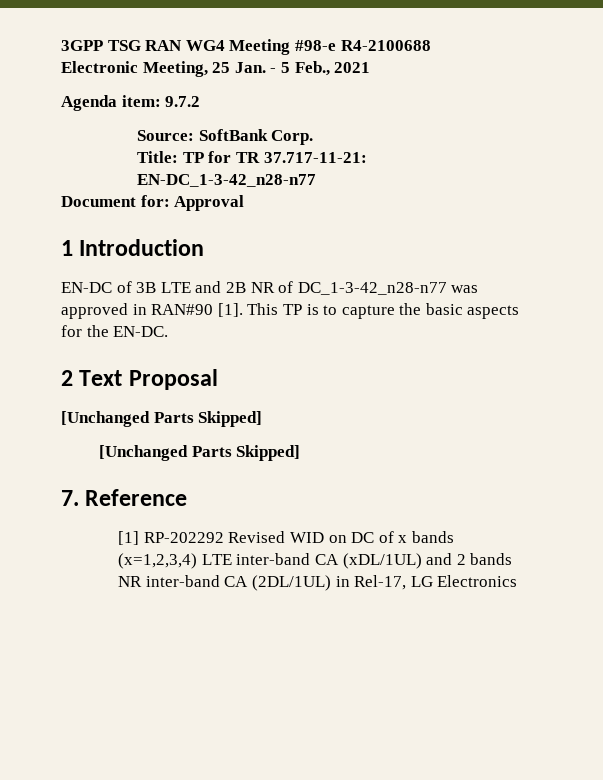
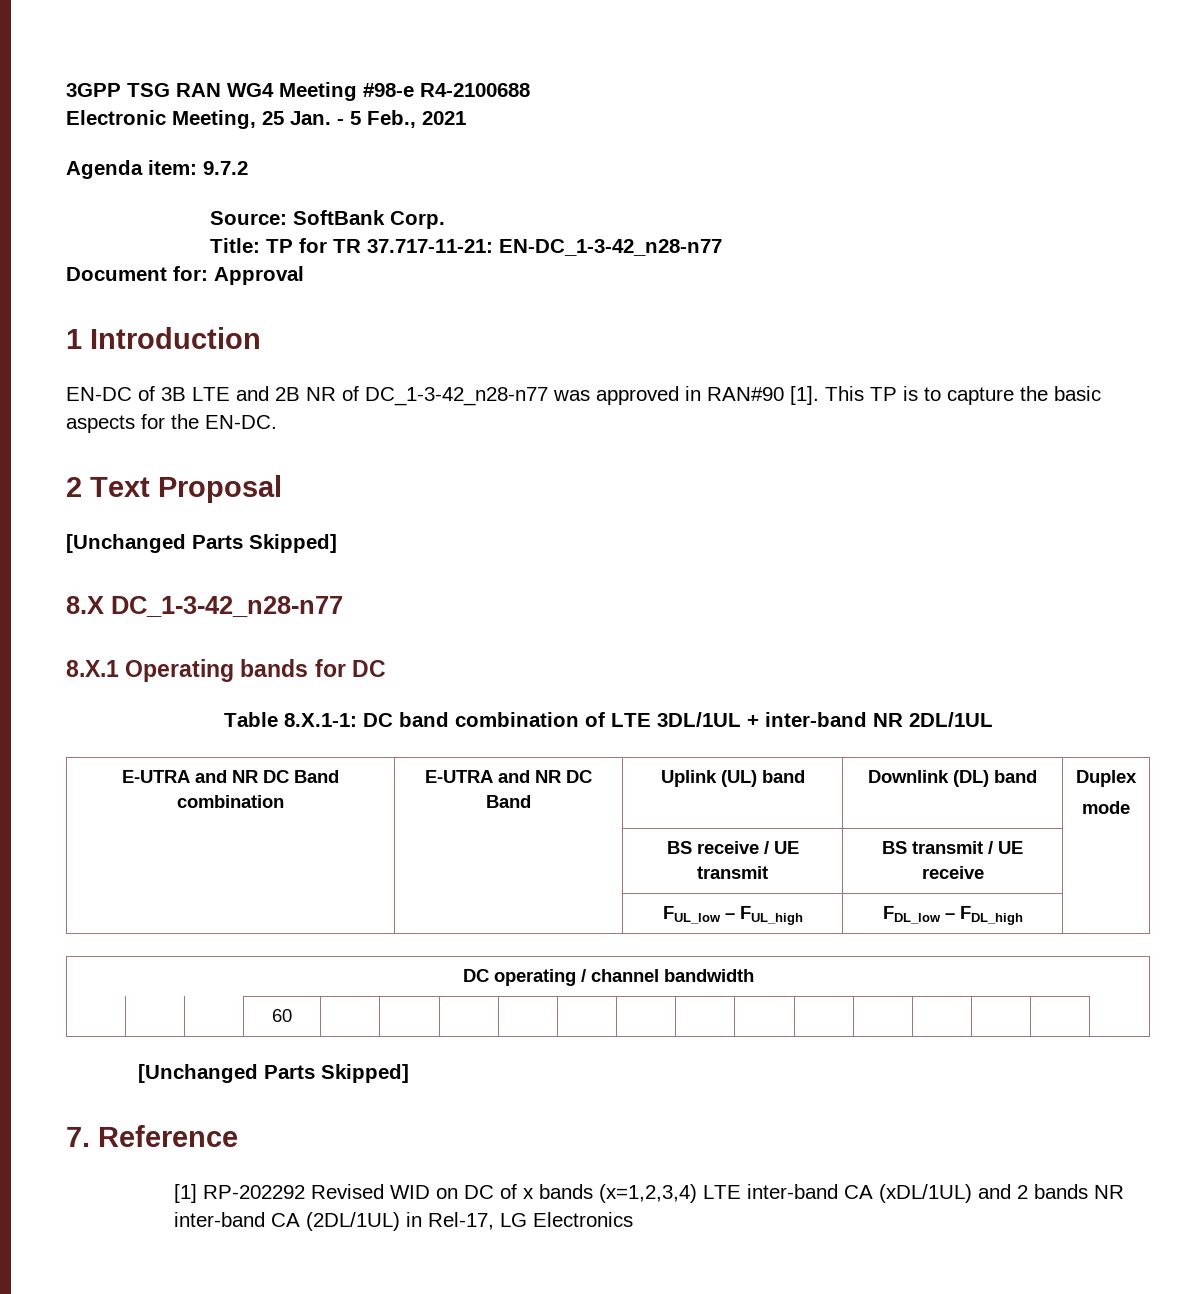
(263, 419) none -> [66,596,343,617] [66,659,386,682] [223,712,993,727] [122,770,339,783] [177,795,284,808] [425,770,592,783] [486,795,531,808] [660,770,805,787] [868,770,1037,787] [1076,770,1137,787] [1082,801,1130,814] [666,841,799,854] [697,866,768,879] [882,841,1023,854] [921,866,984,879] [662,906,803,925] [882,906,1023,925] [462,969,754,986] [272,1009,292,1022] // 8.X DC_1-3-42_n28-n77 // 8.X.1 Operating bands for DC // Table 8.X.1-1: DC band combination of LTE 3DL/1UL + inter-band NR 2DL/1UL // E-UTRA and NR DC Band combination | E-UTRA and NR DC Band | Uplink (UL) band | Downlink (DL) band | Duplex // mode // | | BS receive / UE transmit | BS transmit / UE receive | // | | FUL_low – FUL_high | FDL_low – FDL_high | // DC operating / channel bandwidth // | | | 60 | | | | | | | | | | | | | |

